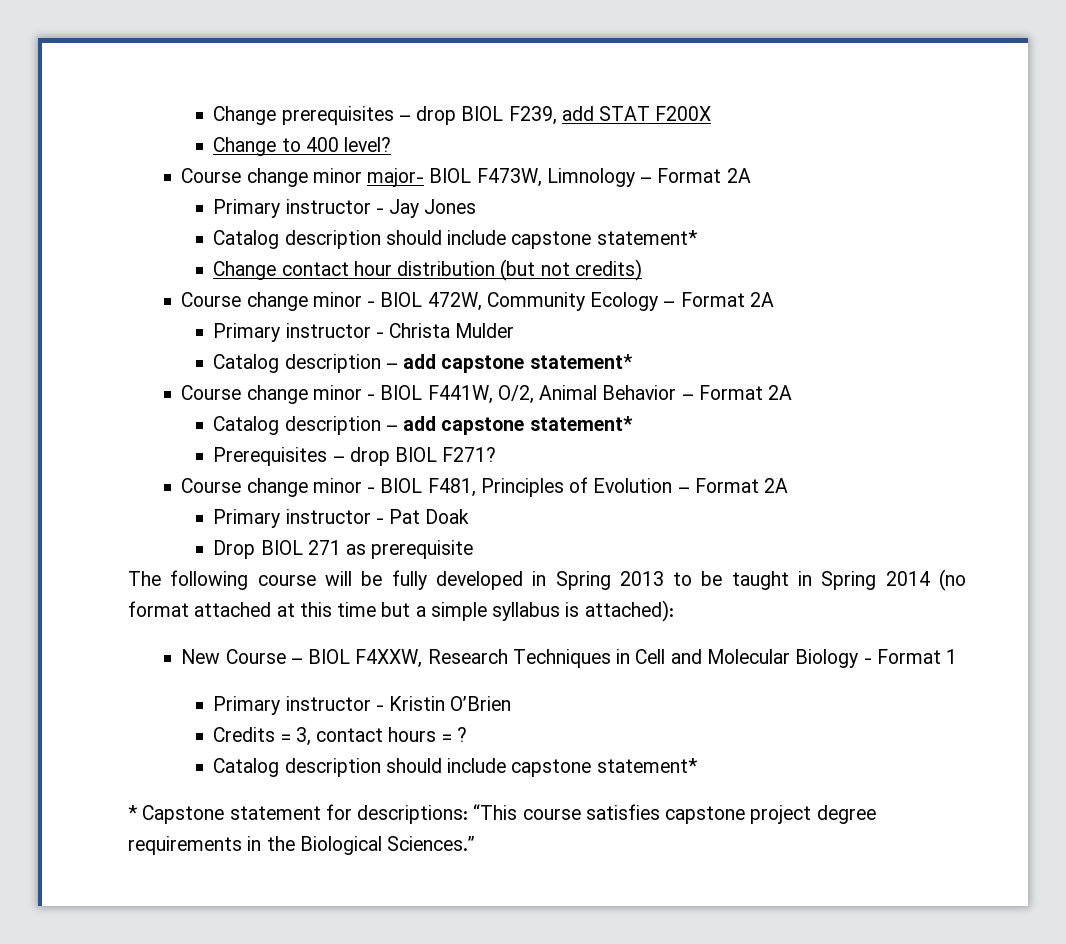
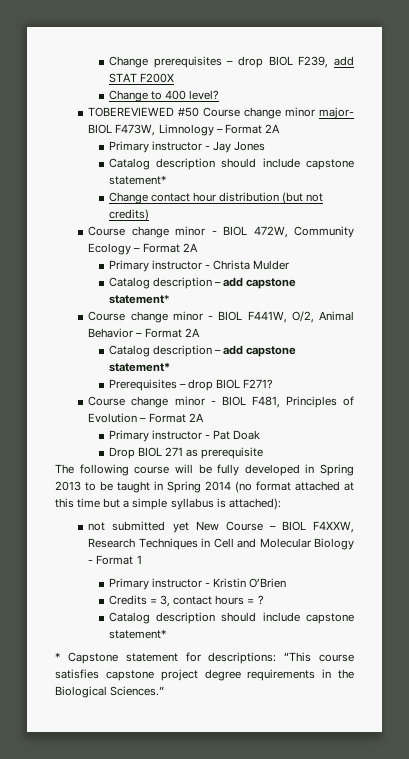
(392, 144) none -> [88,107,200,117] TOBEREVIEWED #50
(674, 611) none -> [88,521,189,533] not submitted yet

